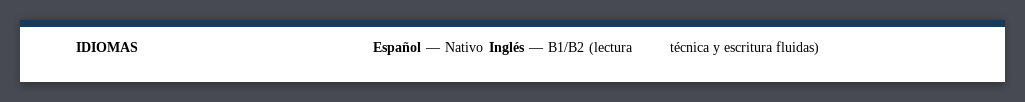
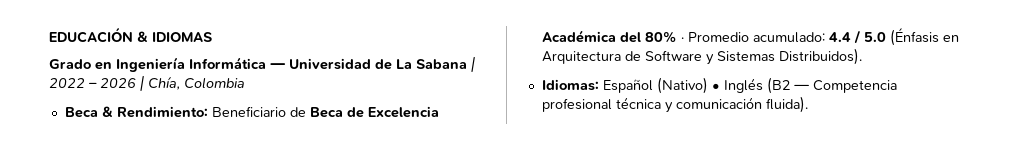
(76, 47) none -> [49,27,148,43] EDUCACIÓN &
[373,41,819,55] Español — Nativo Inglés — B1/B2 (lectura técnica y escritura fluidas) -> [49,56,475,72] [49,75,245,91] [64,106,439,118] [541,27,959,46] [541,48,862,65] [541,77,897,94] [541,96,808,113] Grado en Ingeniería Informática — Universidad de La Sabana | 2022 – 2026 | Chía, Colombia // Beca & Rendimiento: Beneficiario de Beca de Excelencia Académica del 80% · Promedio acumulado: 4.4 / 5.0 (Énfasis en Arquitectura de Software y Sistemas Distribuidos). // Idiomas: Español (Nativo) • Inglés (B2 — Competencia profesional técnica y comunicación fluida).

